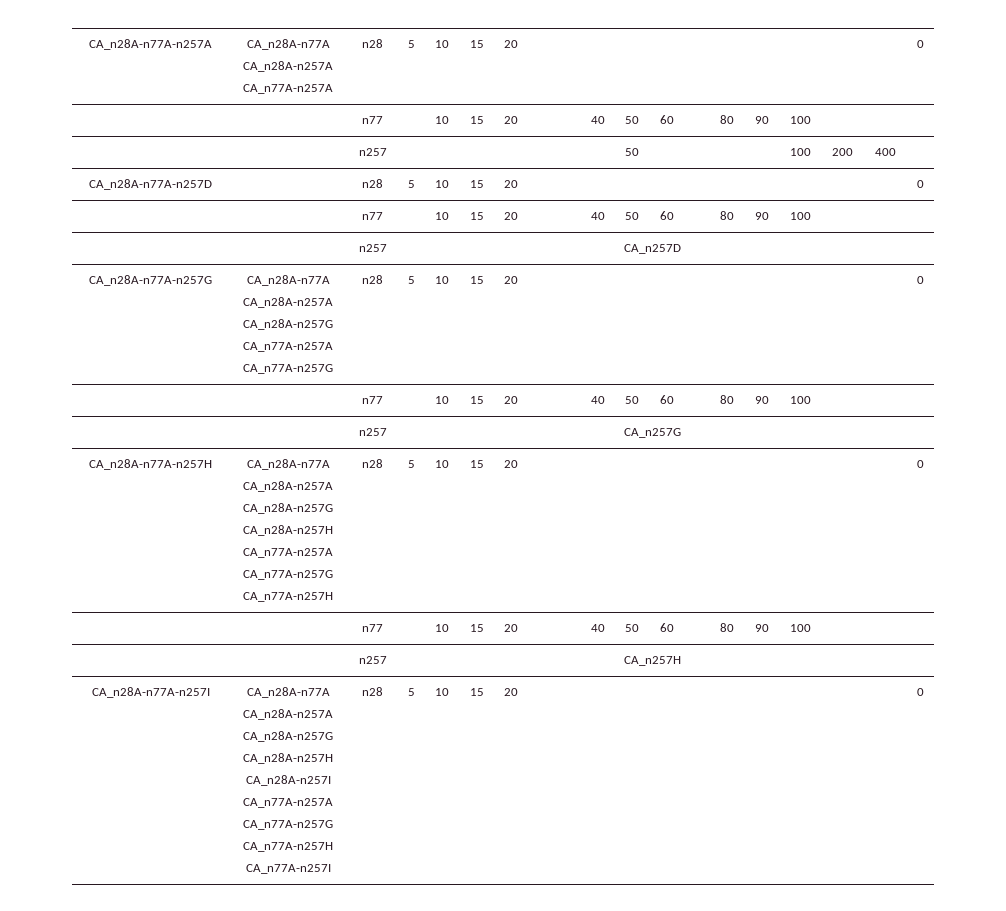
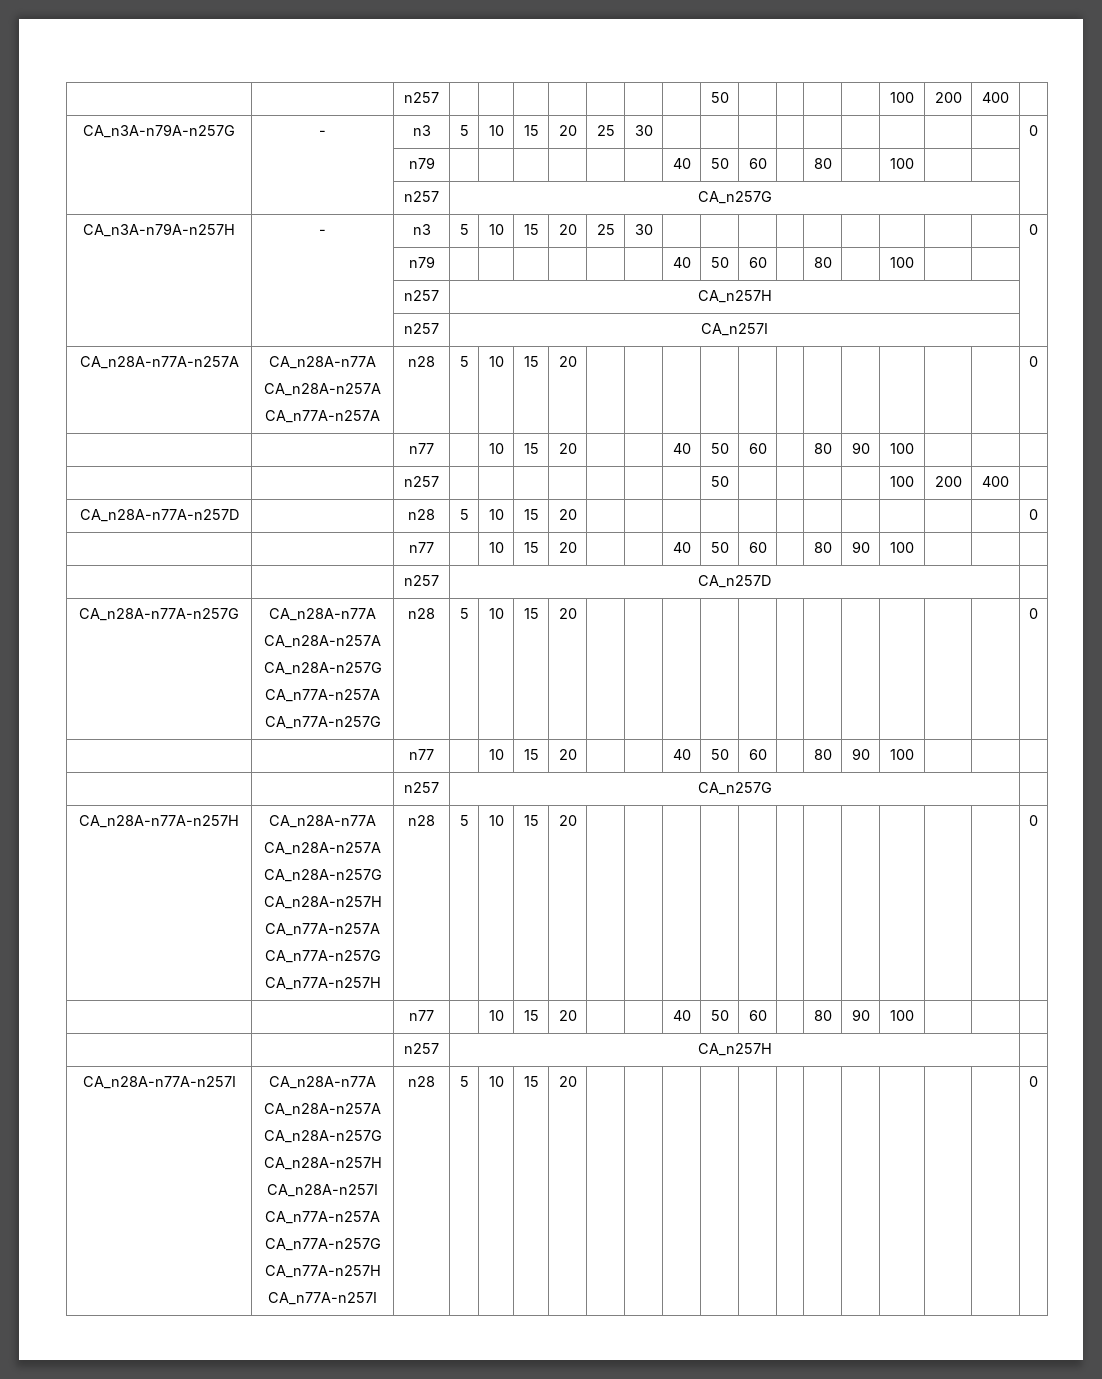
(89, 44) none -> [404,92,439,103] [710,92,729,103] [890,92,914,103] [934,92,962,103] [982,92,1009,103] [83,124,235,138] [319,130,326,136] [412,125,431,136] [459,125,469,136] [488,125,504,136] [523,125,539,136] [558,125,577,136] [596,125,615,136] [634,125,653,136] [1029,125,1038,136] [408,157,435,169] [672,158,691,169] [710,158,729,169] [748,158,767,169] [813,158,832,169] [890,158,914,169] [404,191,439,202] [697,191,772,204] [83,223,235,237] [319,229,326,235] [412,224,431,235] [459,224,469,235] [488,224,504,235] [523,224,539,235] [558,224,577,235] [596,224,615,235] [634,224,653,235] [1029,224,1038,235] [408,256,435,268] [672,257,691,268] [710,257,729,268] [748,257,767,268] [813,257,832,268] [890,257,914,268] [404,290,439,301] [697,290,772,303] [404,323,439,334] [701,323,768,336] | | n257 | | | | | | | | 50 | | | | | 100 | 200 | 400 | // CA_n3A-n79A-n257G | - | n3 | 5 | 10 | 15 | 20 | 25 | 30 | | | | | | | | | | 0 // | | n79 | | | | | | | 40 | 50 | 60 | | 80 | | 100 | | | // | | n257 | CA_n257G | // CA_n3A-n79A-n257H | - | n3 | 5 | 10 | 15 | 20 | 25 | 30 | | | | | | | | | | 0 // | | n79 | | | | | | | 40 | 50 | 60 | | 80 | | 100 | | | // | | n257 | CA_n257H | // | | n257 | CA_n257I | //

